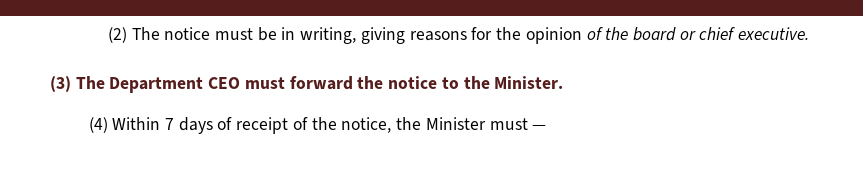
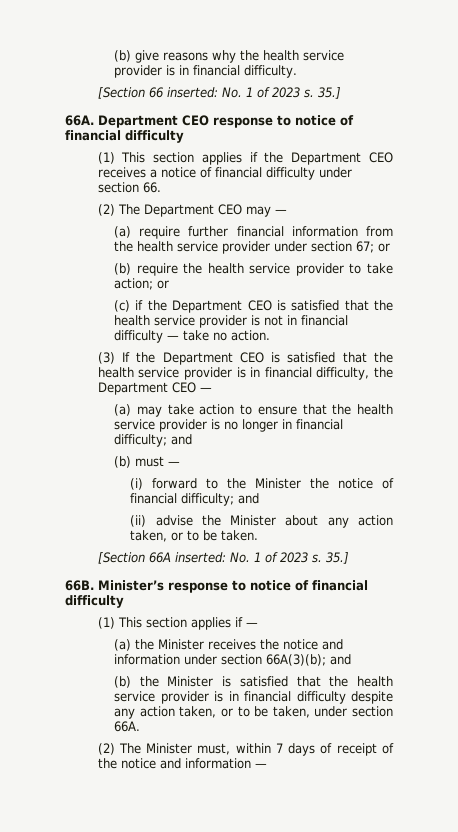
[107,27,810,44] [50,76,564,93] [88,117,161,133] (2) The notice must be in writing, giving reasons for the opinion of the board or chief executive. // (3) The Department CEO must forward the notice to the Minister. // (4) Within -> [114,50,345,63] [114,65,298,78] [97,87,341,99] [65,115,354,128] [65,130,184,143] [97,152,393,165] [97,167,352,180] [97,182,161,193] [97,204,287,217] [114,226,393,239] [114,241,391,254] [114,263,393,276] [114,278,170,290] [114,300,393,313] [114,315,349,328] [114,330,271,343] [97,352,393,365] [97,367,393,380] [97,382,212,395] [114,404,393,417] [114,419,344,432] [114,434,193,447] [114,456,181,468] [130,478,394,490] [130,493,260,506] [130,515,393,528] [130,530,259,542] [97,552,349,564] [65,580,368,593] [65,595,124,608] [97,617,258,630] [114,639,344,651] [114,654,352,666] [114,676,393,688] [114,691,393,704] [114,706,393,719] [114,721,141,732] [97,743,271,755] (b) give reasons why the health service provider is in financial difficulty. // [Section 66 inserted: No. 1 of 2023 s. 35.] // 66A. Department CEO response to notice of financial difficulty // (1) This section applies if the Department CEO receives a notice of financial difficulty under section 66. // (2) The Department CEO may — // (a) require further financial information from the health service provider under section 67; or // (b) require the health service provider to take action; or // (c) if the Department CEO is satisfied that the health service provider is not in financial difficulty — take no action. // (3) If the Department CEO is satisfied that the health service provider is in financial difficulty, the Department CEO — // (a) may take action to ensure that the health service provider is no longer in financial difficulty; and // (b) must — // (i) forward to the Minister the notice of financial difficulty; and // (ii) advise the Minister about any action taken, or to be taken. // [Section 66A inserted: No. 1 of 2023 s. 35.] // 66B. Minister’s response to notice of financial difficulty // (1) This section applies if — // (a) the Minister receives the notice and information under section 66A(3)(b); and // (b) the Minister is satisfied that the health service provider is in financial difficulty despite any action taken, or to be taken, under section 66A. // (2) The Minister must, within
[341,117,528,133] notice, the Minister must -> [120,758,251,769] notice and information

